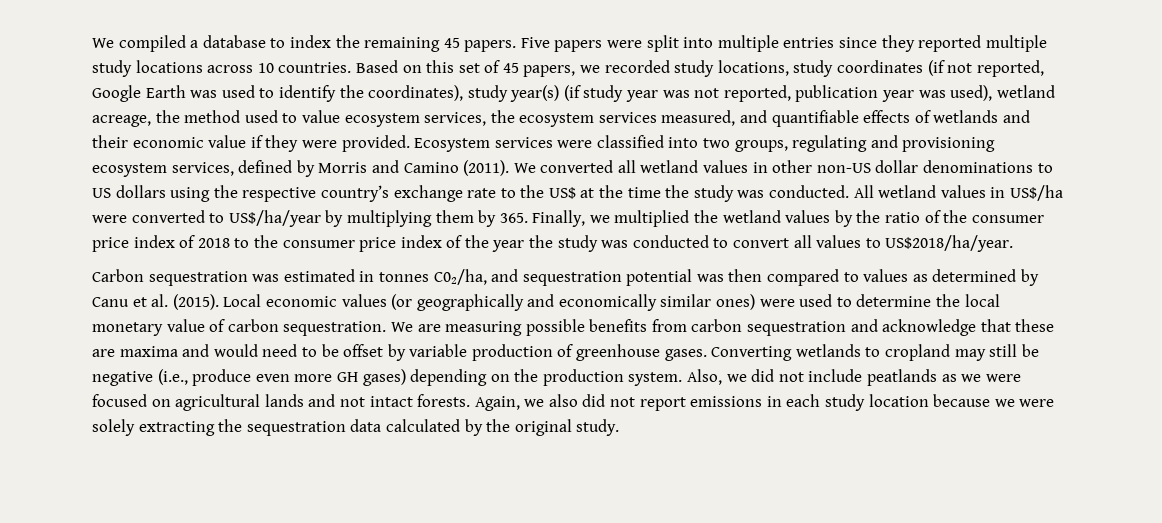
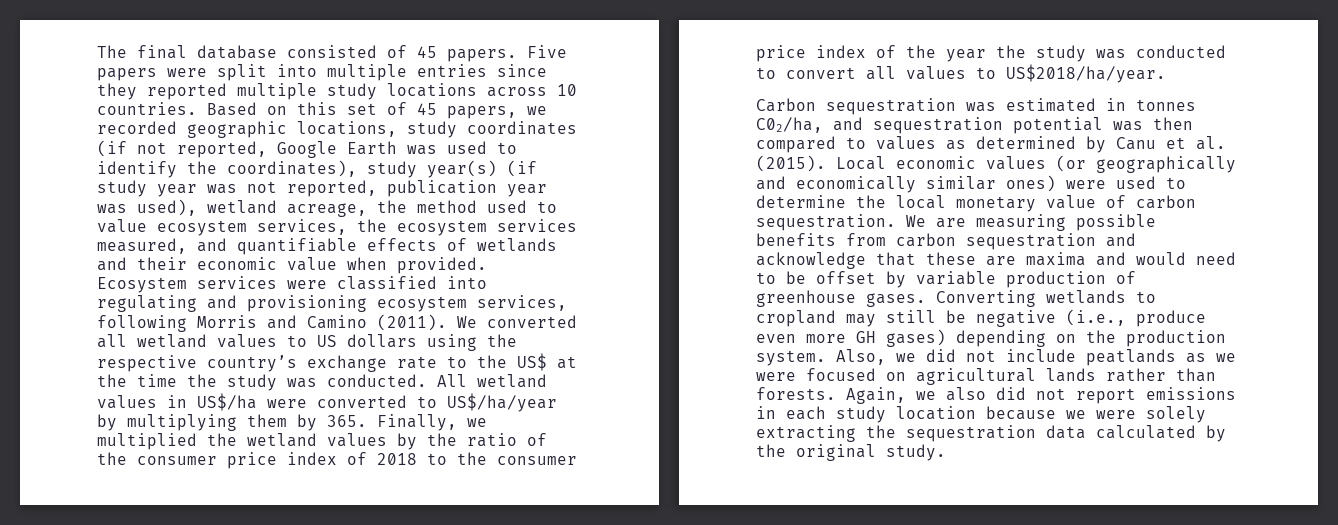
[92,35,441,52] We compiled a database to index the remaining -> [97,45,407,59] The final database consisted of
[674,60,715,77] study -> [187,121,287,138] geographic
[250,135,337,152] if they were -> [347,257,387,270] when
[703,138,788,152] two groups, -> (487, 282) none
[238,160,315,177] defined by -> [97,315,187,332] following
[752,160,1034,173] in other non-US dollar denominations -> (277, 341) none
[308,394,413,407] and not intact -> [1106,368,1216,382] rather than

